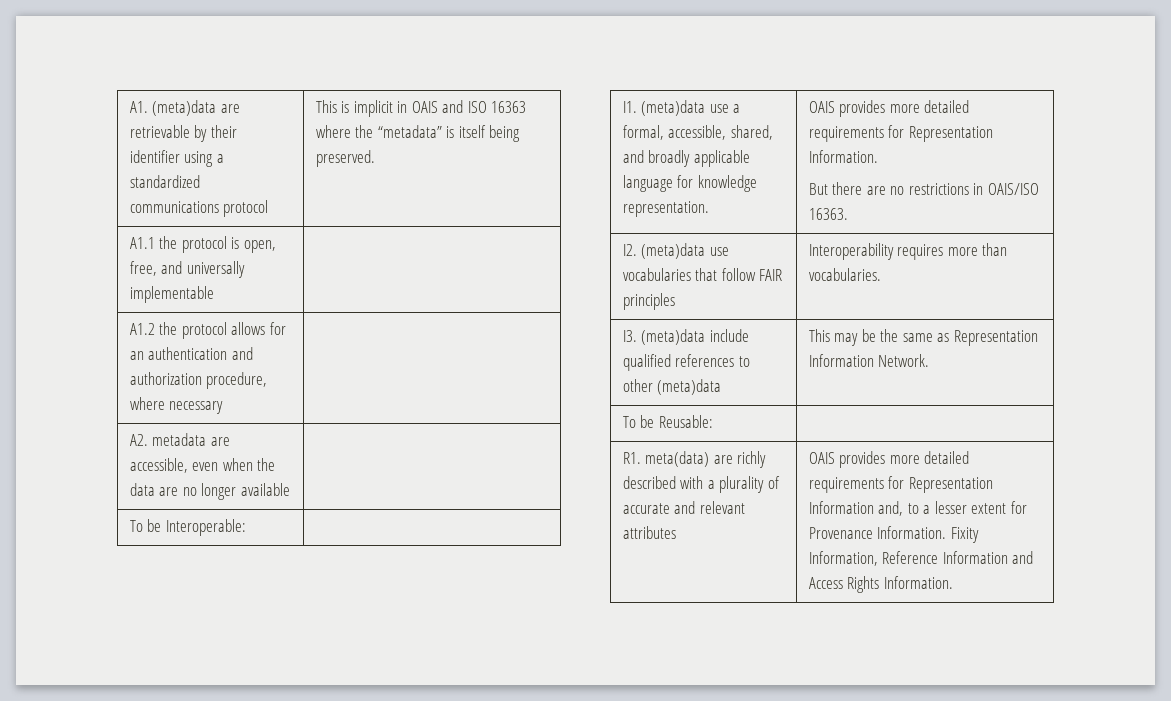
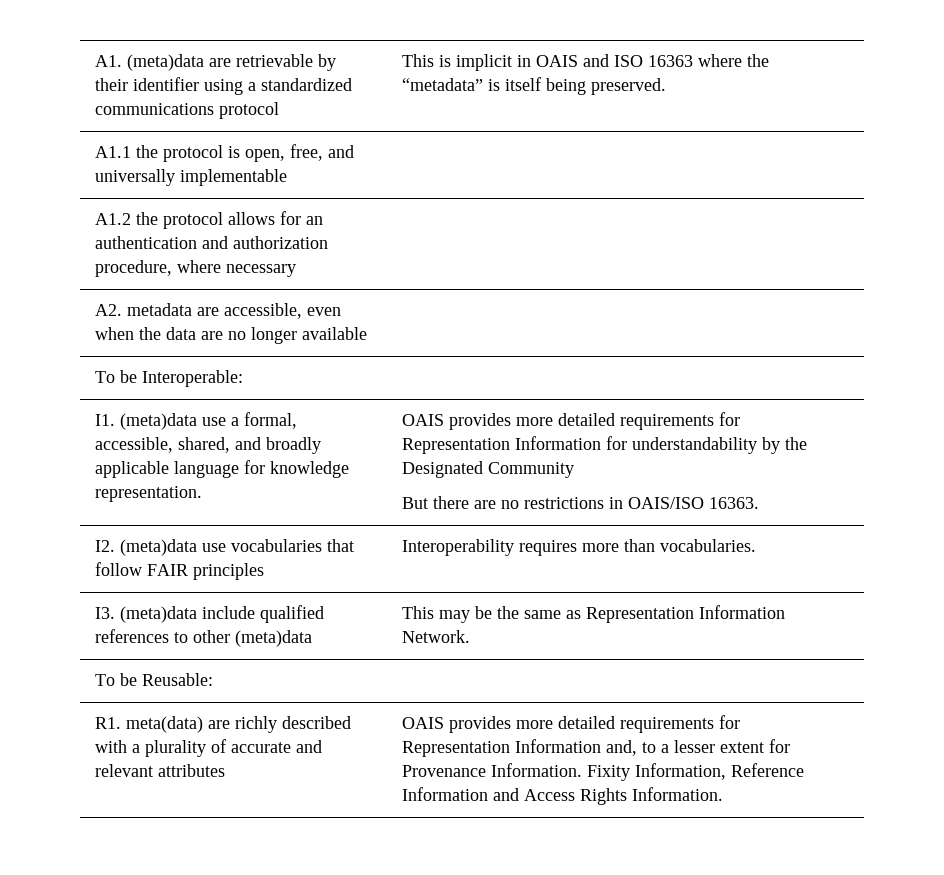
[808,150,878,163] Information. -> [515,436,808,454] [402,461,575,478] Information for understandability by the Designated Community

